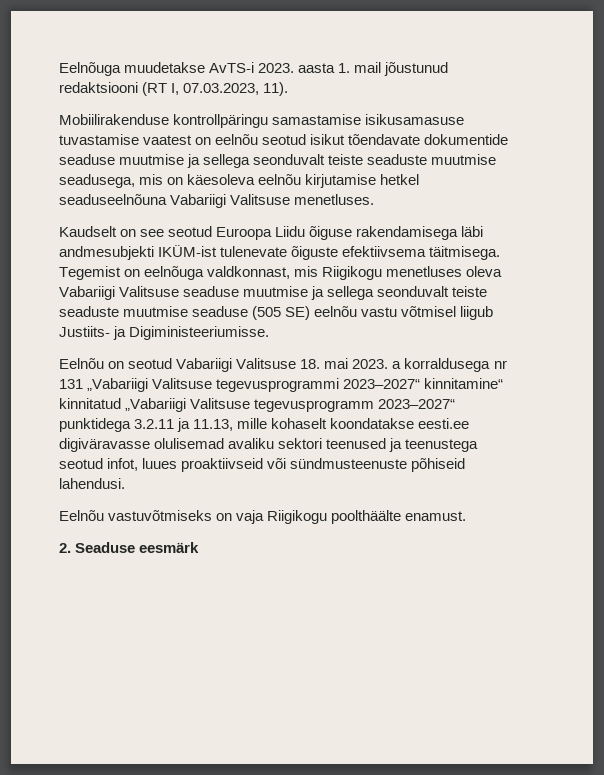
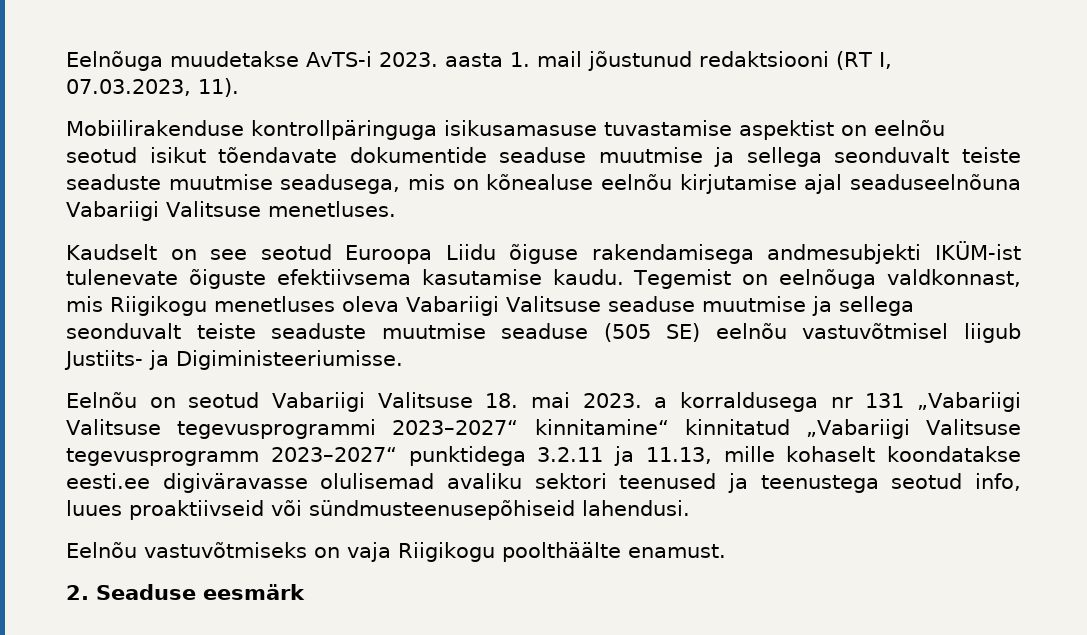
[173,114,362,128] kontrollpäringu samastamise -> [250,120,437,140] kontrollpäringuga
[143,135,193,145] vaatest -> [738,120,834,140] aspektist
[187,174,256,185] käesoleva -> [486,174,594,190] kõnealuse
[380,174,420,185] hetkel -> [804,174,843,194] ajal
[461,226,484,237] läbi -> (754, 254) none
[429,246,501,260] täitmisega. -> [421,269,624,285] kasutamise kaudu.
[361,306,457,317] vastu võtmisel -> [802,323,949,339] vastuvõtmisel
[107,458,139,471] infot, -> [975,473,1022,491] info,
[290,458,466,472] sündmusteenuste põhiseid -> [309,500,575,520] sündmusteenusepõhiseid

